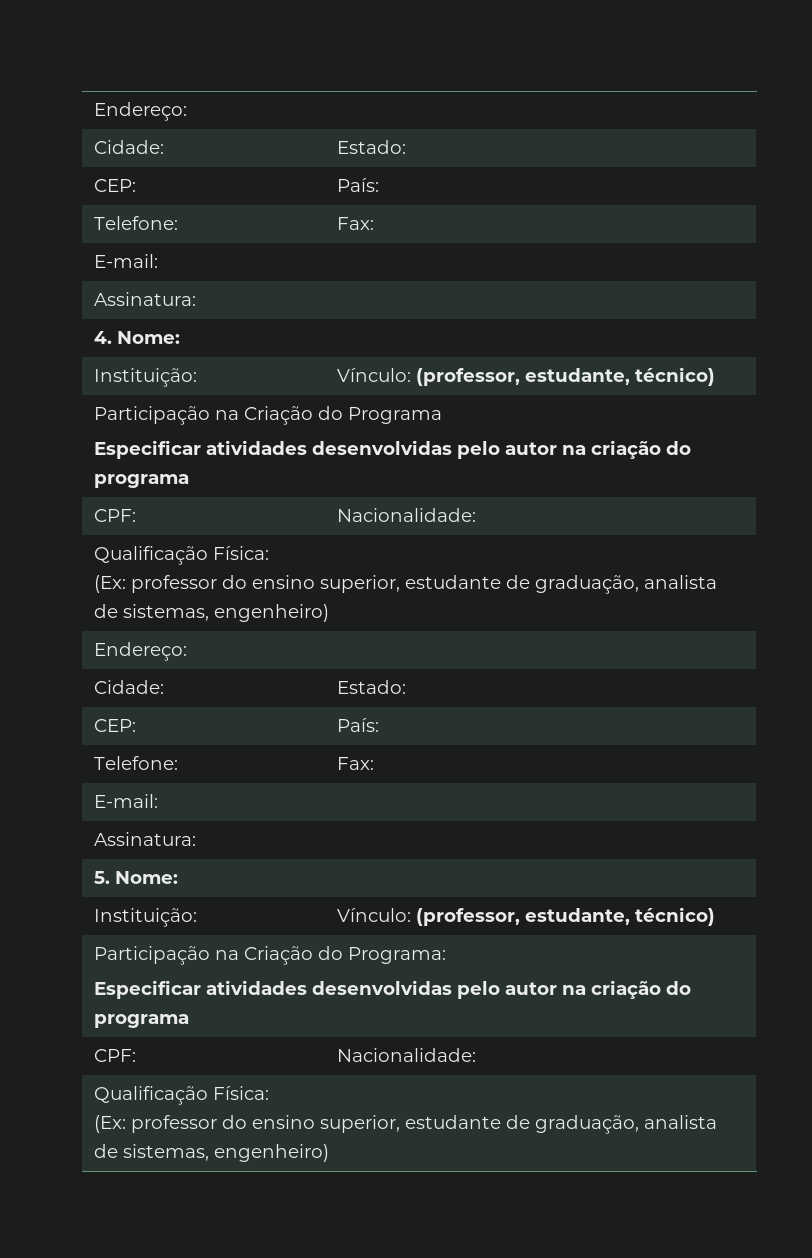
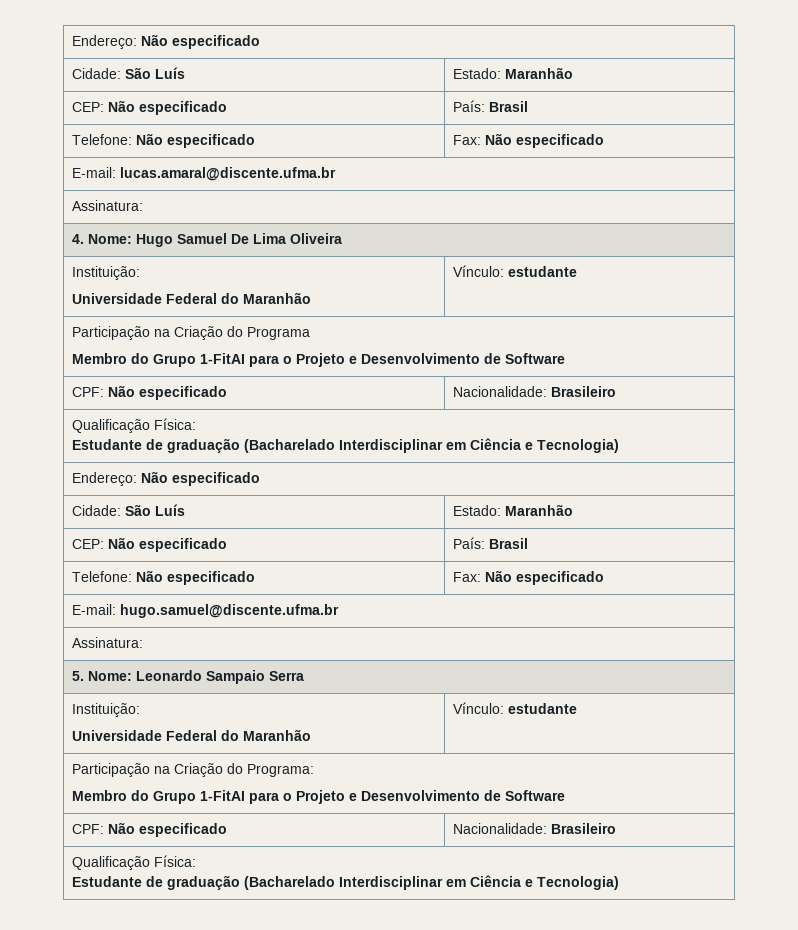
[93,102,187,121] [93,140,164,154] [336,140,406,154] [93,179,136,192] [336,178,379,192] [93,216,178,230] [336,217,374,230] [93,254,158,268] Endereço: // Cidade: | Estado: // CEP: | País: // Telefone: | Fax: // E-mail: -> [72,34,261,49] [72,67,186,79] [453,67,574,79] [72,100,228,115] [453,100,529,112] [72,133,256,148] [453,133,605,148] [72,167,337,181] Endereço: Não especificado // Cidade: São Luís | Estado: Maranhão // CEP: Não especificado | País: Brasil // Telefone: Não especificado | Fax: Não especificado // E-mail: lucas.amaral@discente.ufma.br
[93,368,197,387] [336,367,715,386] // Instituição: | Vínculo: (professor, estudante, técnico) -> [136,233,343,247] [72,266,141,280] [72,292,312,304] [453,265,578,277] Hugo Samuel De Lima Oliveira // Instituição: // Universidade Federal do Maranhão | Vínculo: estudante
[93,440,691,459] [93,474,189,488] [93,509,136,522] [336,508,476,522] [93,546,269,565] [93,575,717,594] [93,604,329,622] [93,642,187,661] [93,680,164,694] [336,680,406,694] [93,719,136,732] [336,718,379,732] [93,756,178,770] [336,757,374,770] [93,794,158,808] Especificar atividades desenvolvidas pelo autor na criação do programa // CPF: | Nacionalidade: // Qualificação Física: // (Ex: professor do ensino superior, estudante de graduação, analista de sistemas, engenheiro) // Endereço: // Cidade: | Estado: // CEP: | País: // Telefone: | Fax: // E-mail: -> [72,353,566,367] [72,385,228,400] [453,386,617,397] [72,418,197,433] [72,438,620,453] [72,471,261,486] [72,504,186,516] [453,504,574,516] [72,537,228,552] [453,537,529,549] [72,570,256,585] [453,570,605,585] [72,604,340,618] Membro do Grupo 1-FitAI para o Projeto e Desenvolvimento de Software // CPF: Não especificado | Nacionalidade: Brasileiro // Qualificação Física: // Estudante de graduação (Bacharelado Interdisciplinar em Ciência e Tecnologia) // Endereço: Não especificado // Cidade: São Luís | Estado: Maranhão // CEP: Não especificado | País: Brasil // Telefone: Não especificado | Fax: Não especificado // E-mail: hugo.samuel@discente.ufma.br
[93,908,197,927] [336,907,715,926] // Instituição: | Vínculo: (professor, estudante, técnico) -> [136,670,305,684] [72,703,141,717] [72,729,312,741] [453,702,578,714] Leonardo Sampaio Serra // Instituição: // Universidade Federal do Maranhão | Vínculo: estudante
[93,980,691,999] [93,1014,189,1028] [93,1049,136,1062] [336,1048,476,1062] [93,1086,269,1105] [93,1115,717,1134] [93,1144,329,1162] Especificar atividades desenvolvidas pelo autor na criação do programa // CPF: | Nacionalidade: // Qualificação Física: // (Ex: professor do ensino superior, estudante de graduação, analista de sistemas, engenheiro) -> [72,790,566,804] [72,822,228,837] [453,823,617,834] [72,855,197,870] [72,875,620,890] Membro do Grupo 1-FitAI para o Projeto e Desenvolvimento de Software // CPF: Não especificado | Nacionalidade: Brasileiro // Qualificação Física: // Estudante de graduação (Bacharelado Interdisciplinar em Ciência e Tecnologia)

